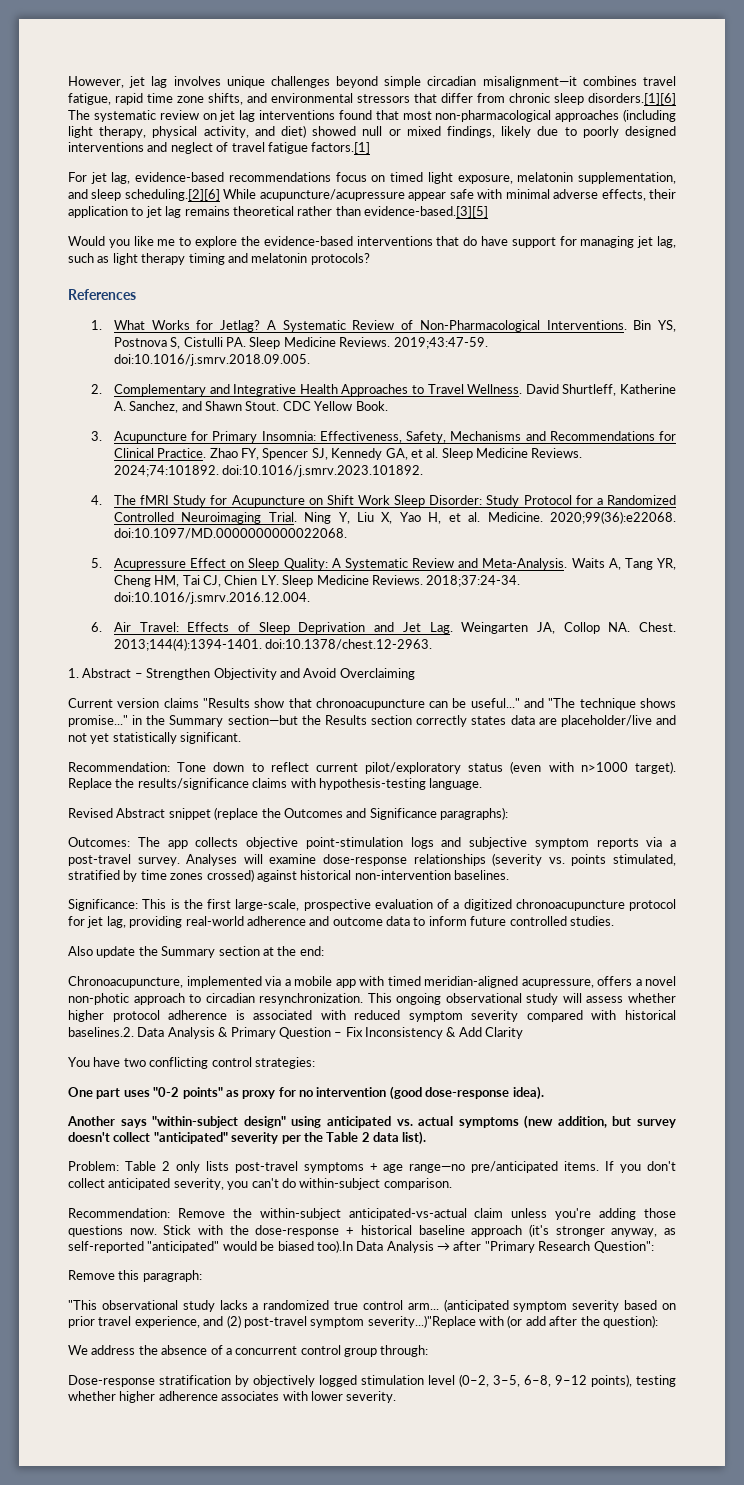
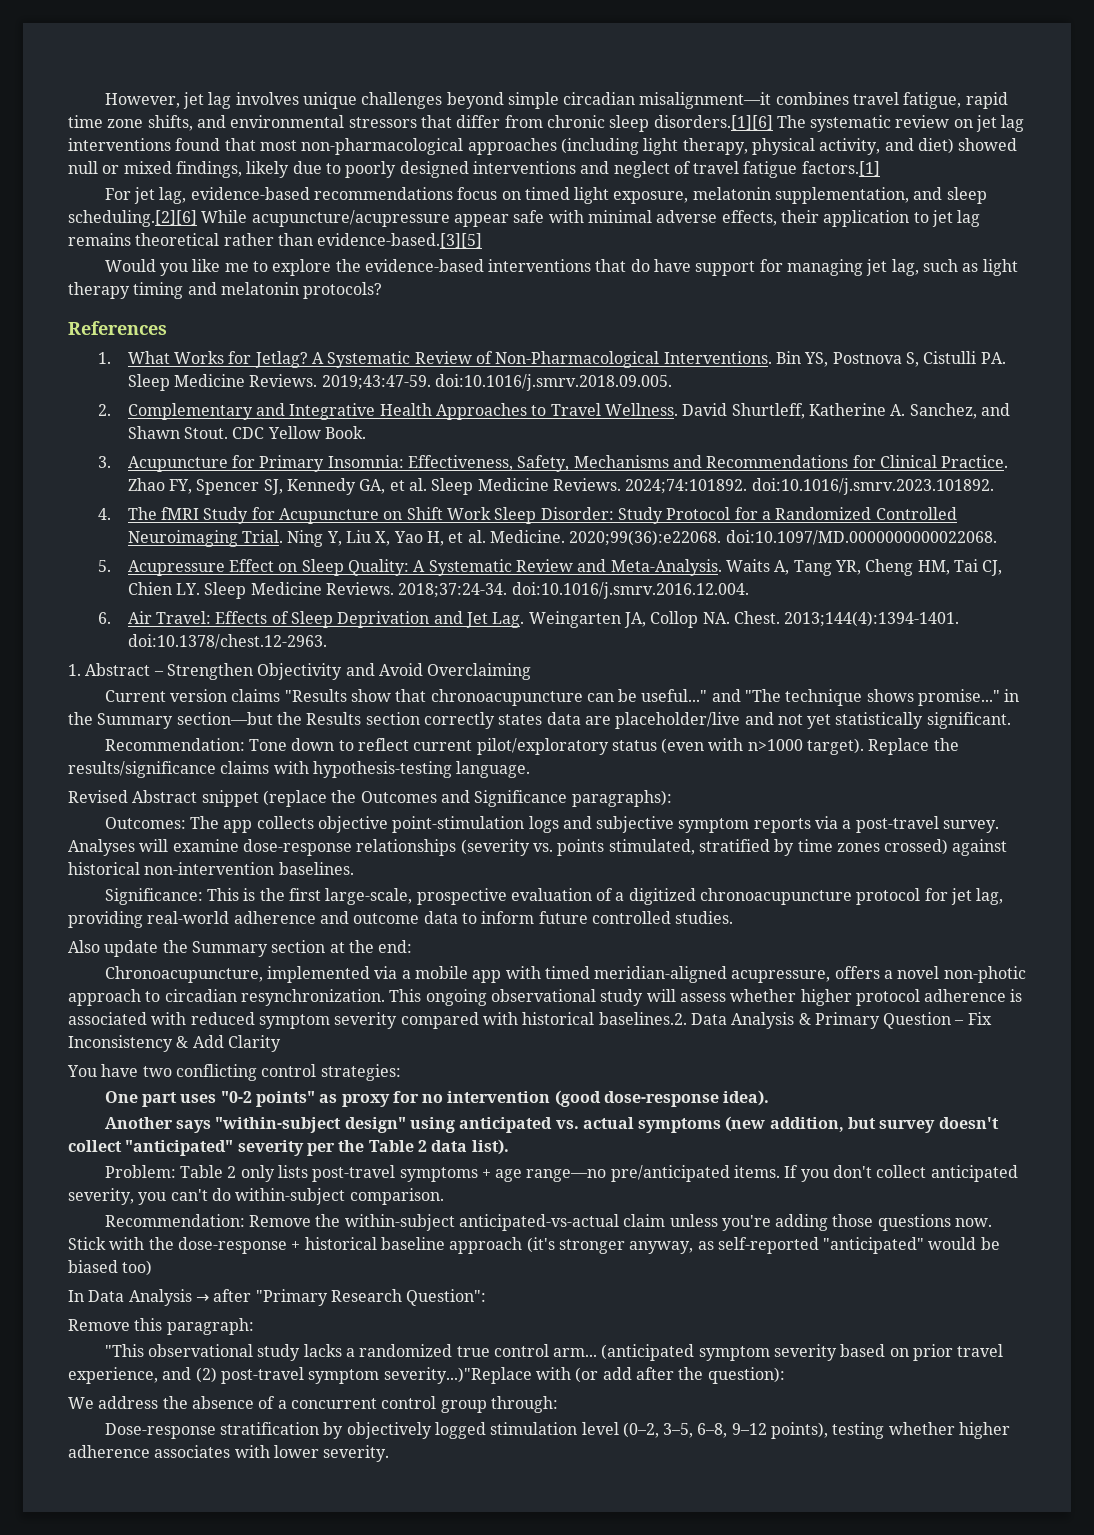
[316,1240,353,1253] too).In -> [122,1260,153,1276] [68,1290,84,1302] too) // In

